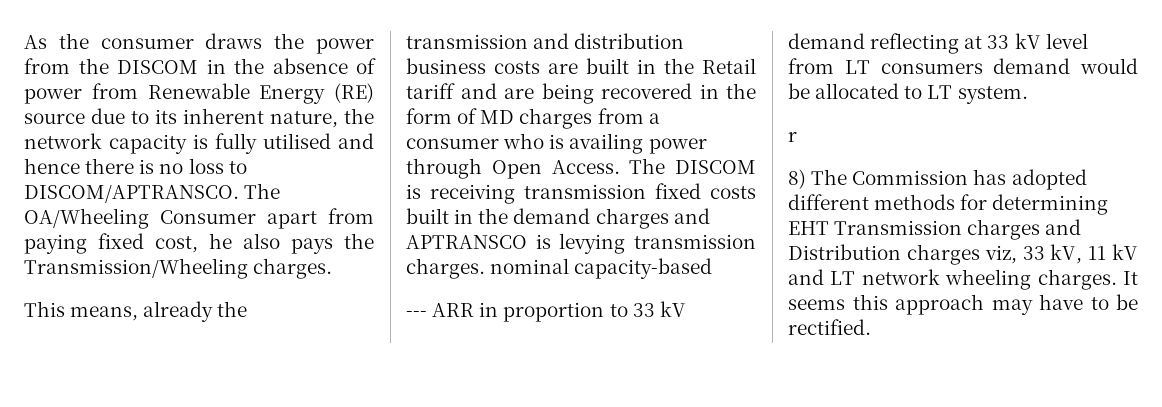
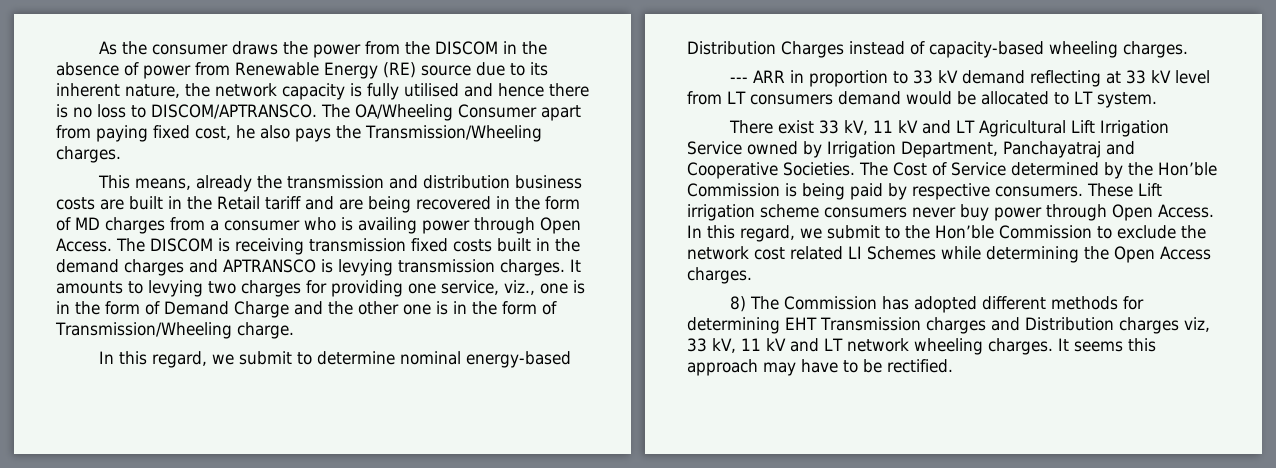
[490,258,570,274] nominal -> [570,259,581,272] [56,280,585,297] [56,301,557,318] [55,322,294,339] [98,351,571,368] [687,41,925,58] It amounts to levying two charges for providing one service, viz., one is in the form of Demand Charge and the other one is in the form of Transmission/Wheeling charge. // In this regard, we submit to determine nominal energy-based Distribution Charges instead of
(713, 268) none -> [1049,41,1188,58] wheeling charges.
[788,132,797,142] r -> [728,120,1169,137] [687,141,1135,158] [687,162,1217,179] [687,183,1162,200] [687,204,1214,221] [687,225,1206,242] [687,246,1211,263] [687,267,752,284] There exist 33 kV, 11 kV and LT Agricultural Lift Irrigation Service owned by Irrigation Department, Panchayatraj and Cooperative Societies. The Cost of Service determined by the Hon’ble Commission is being paid by respective consumers. These Lift irrigation scheme consumers never buy power through Open Access. In this regard, we submit to the Hon’ble Commission to exclude the network cost related LI Schemes while determining the Open Access charges.

